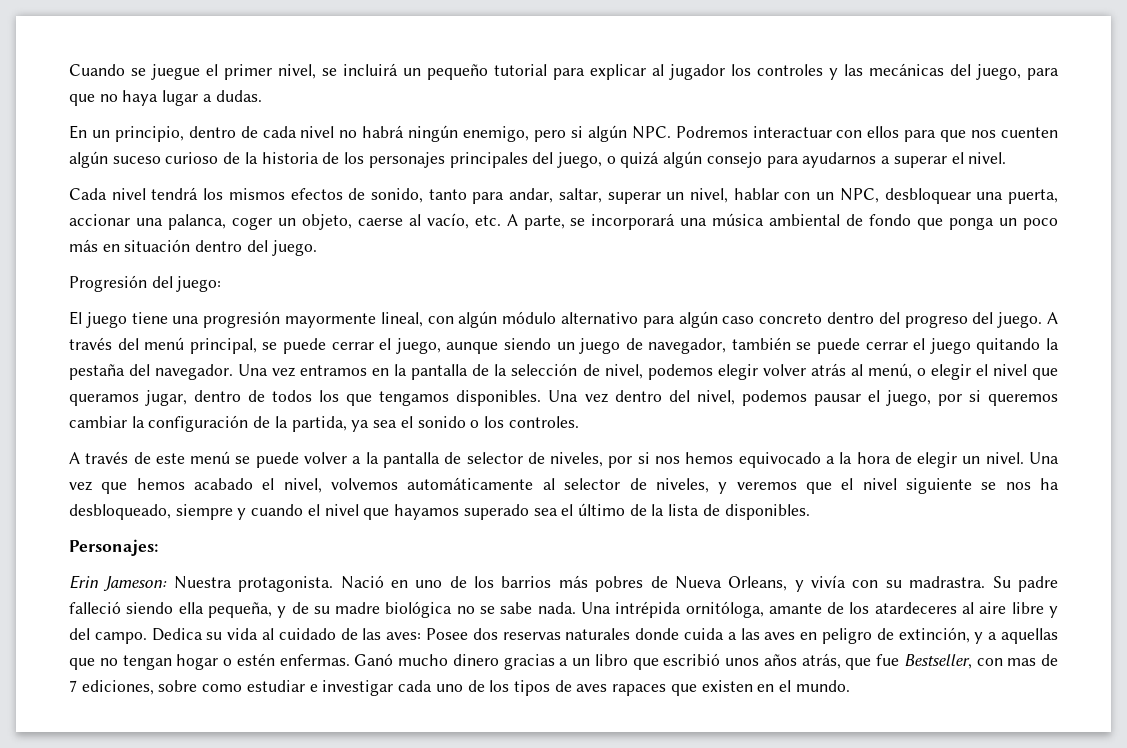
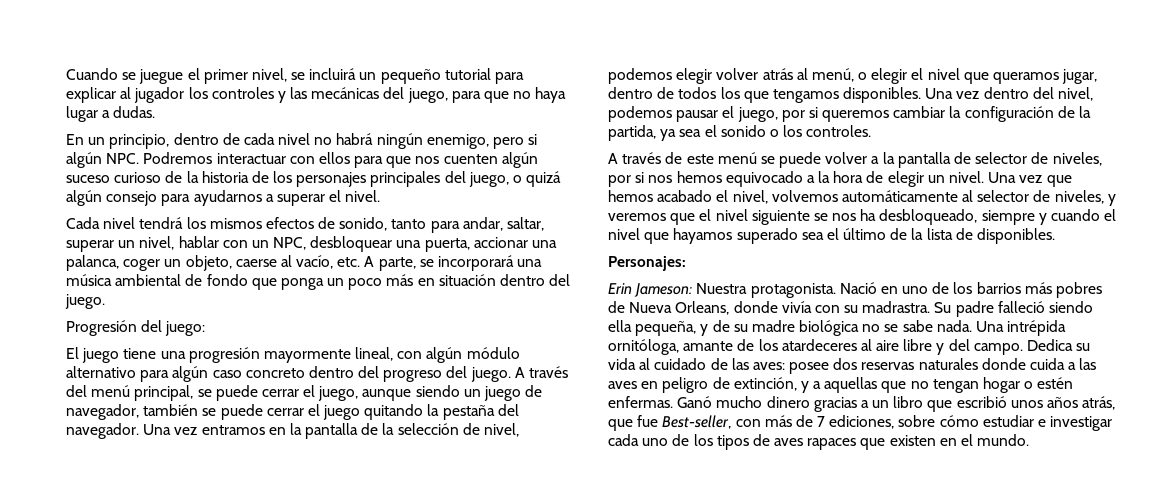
[794,580,804,592] y -> [733,301,778,313] donde
[426,628,469,640] Posee -> [789,362,830,374] posee
[903,654,1037,669] Bestseller, con mas -> [662,415,792,429] Best-seller, con más
[202,684,243,692] como -> [939,415,979,427] cómo

